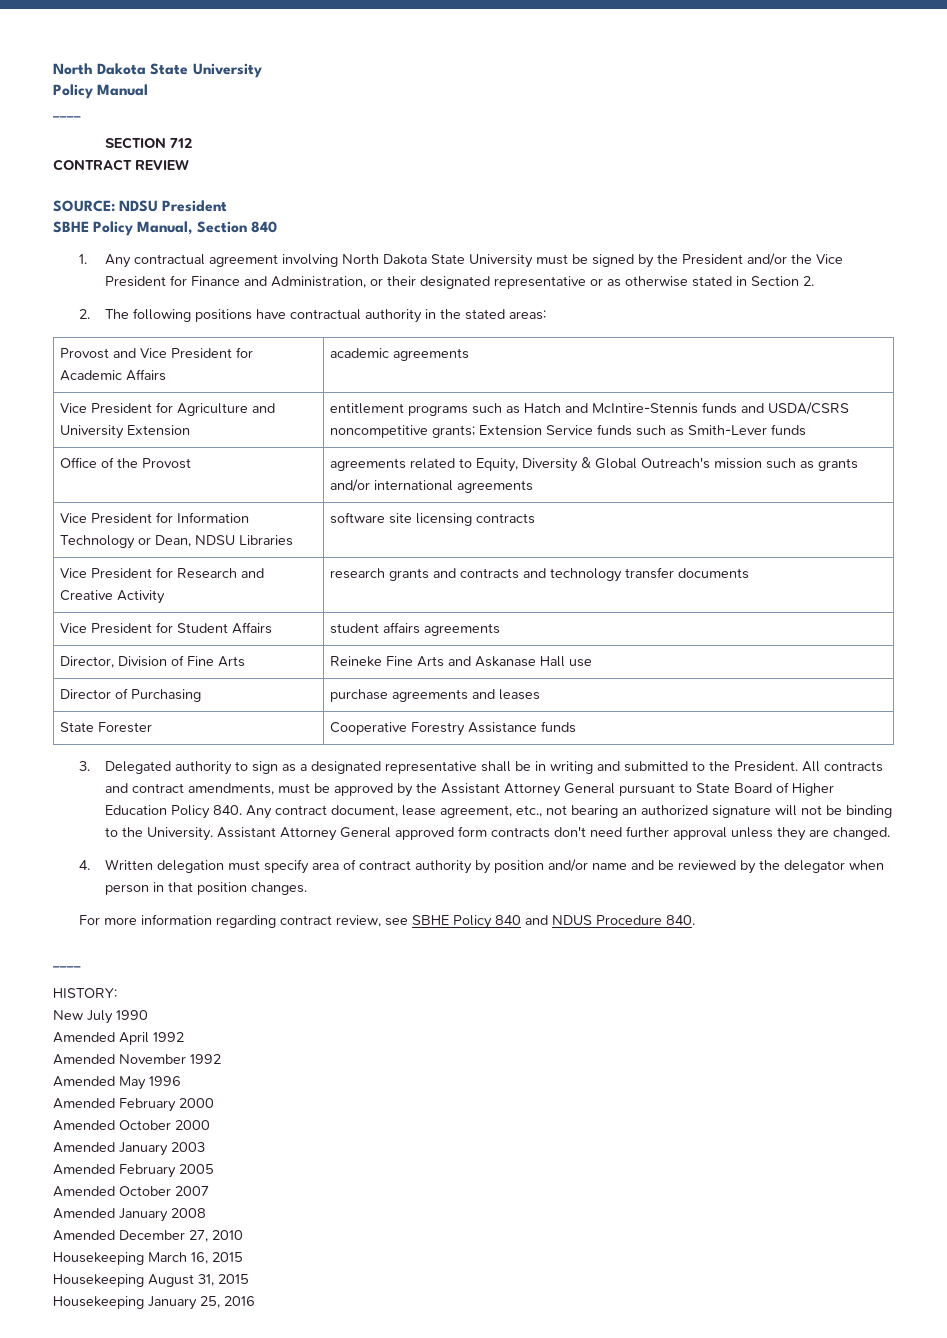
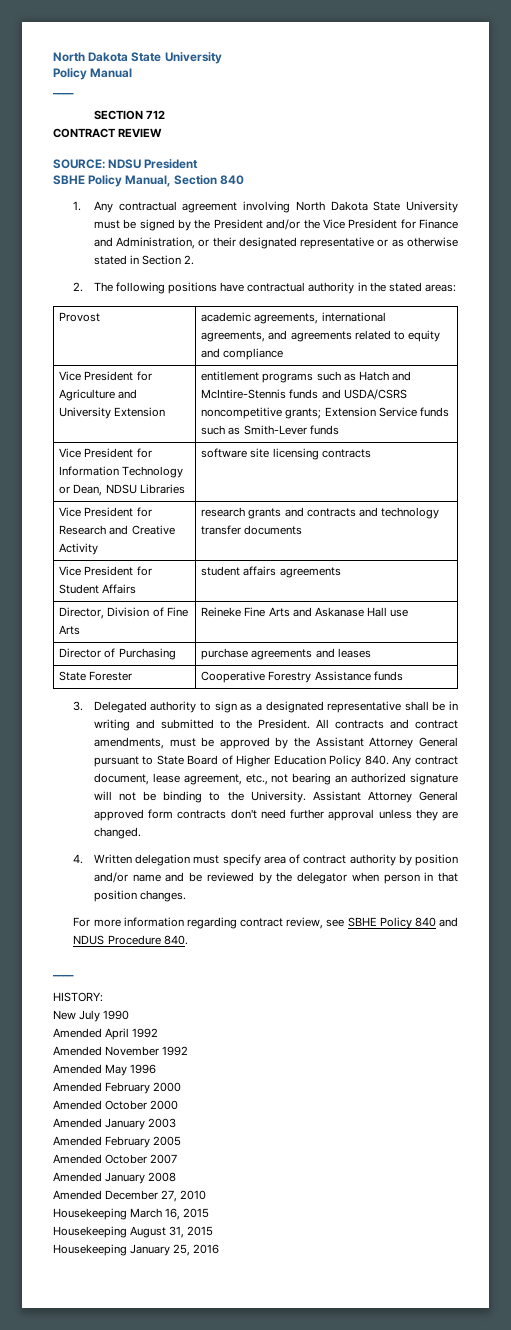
[113,347,254,359] [60,369,167,381] [330,348,470,361] and Vice President for Academic Affairs | academic agreements -> [201,312,386,324] [201,330,440,342] [201,348,284,360] | academic agreements, international agreements, and agreements related to equity and compliance
[60,457,192,469] [330,457,859,472] [330,479,534,493] // Office of the Provost | agreements related to Equity, Diversity & Global Outreach's mission such as grants and/or international agreements -> (339, 430) none

